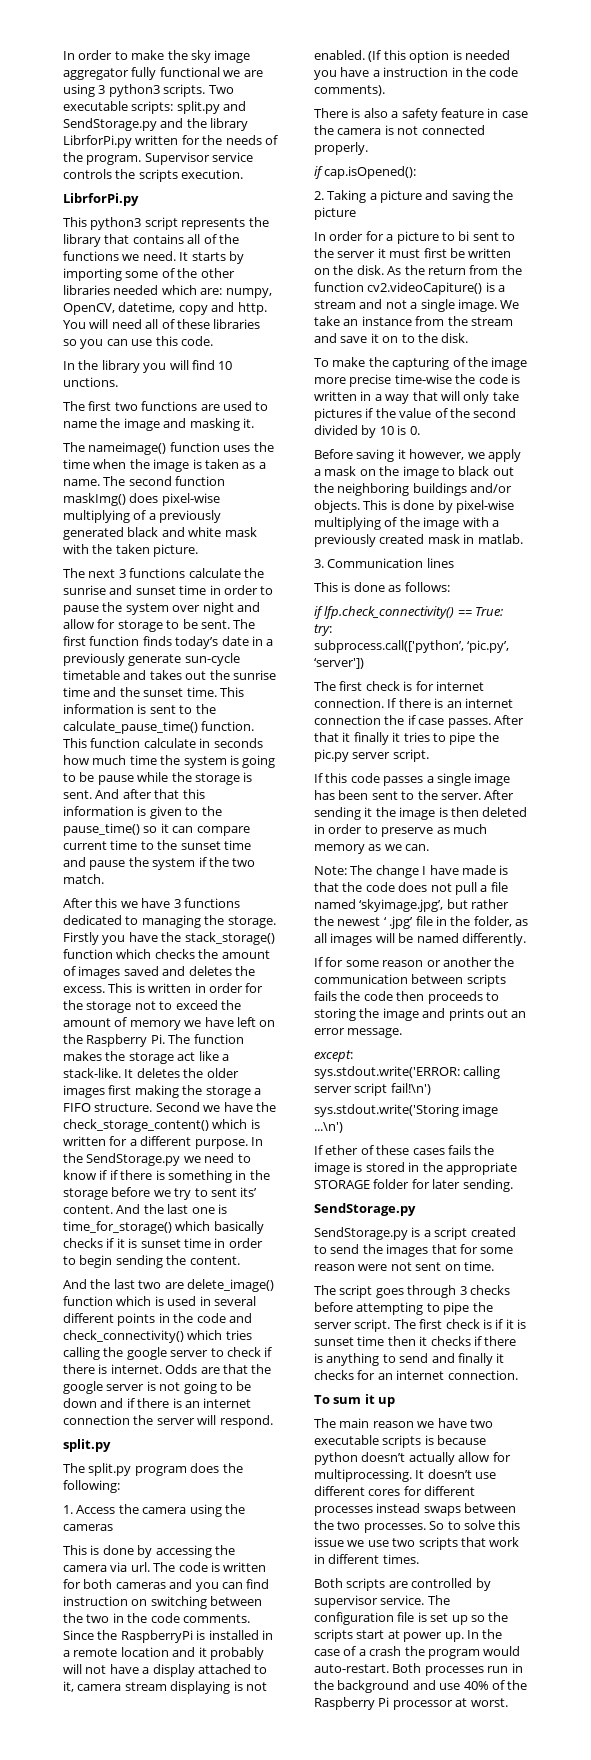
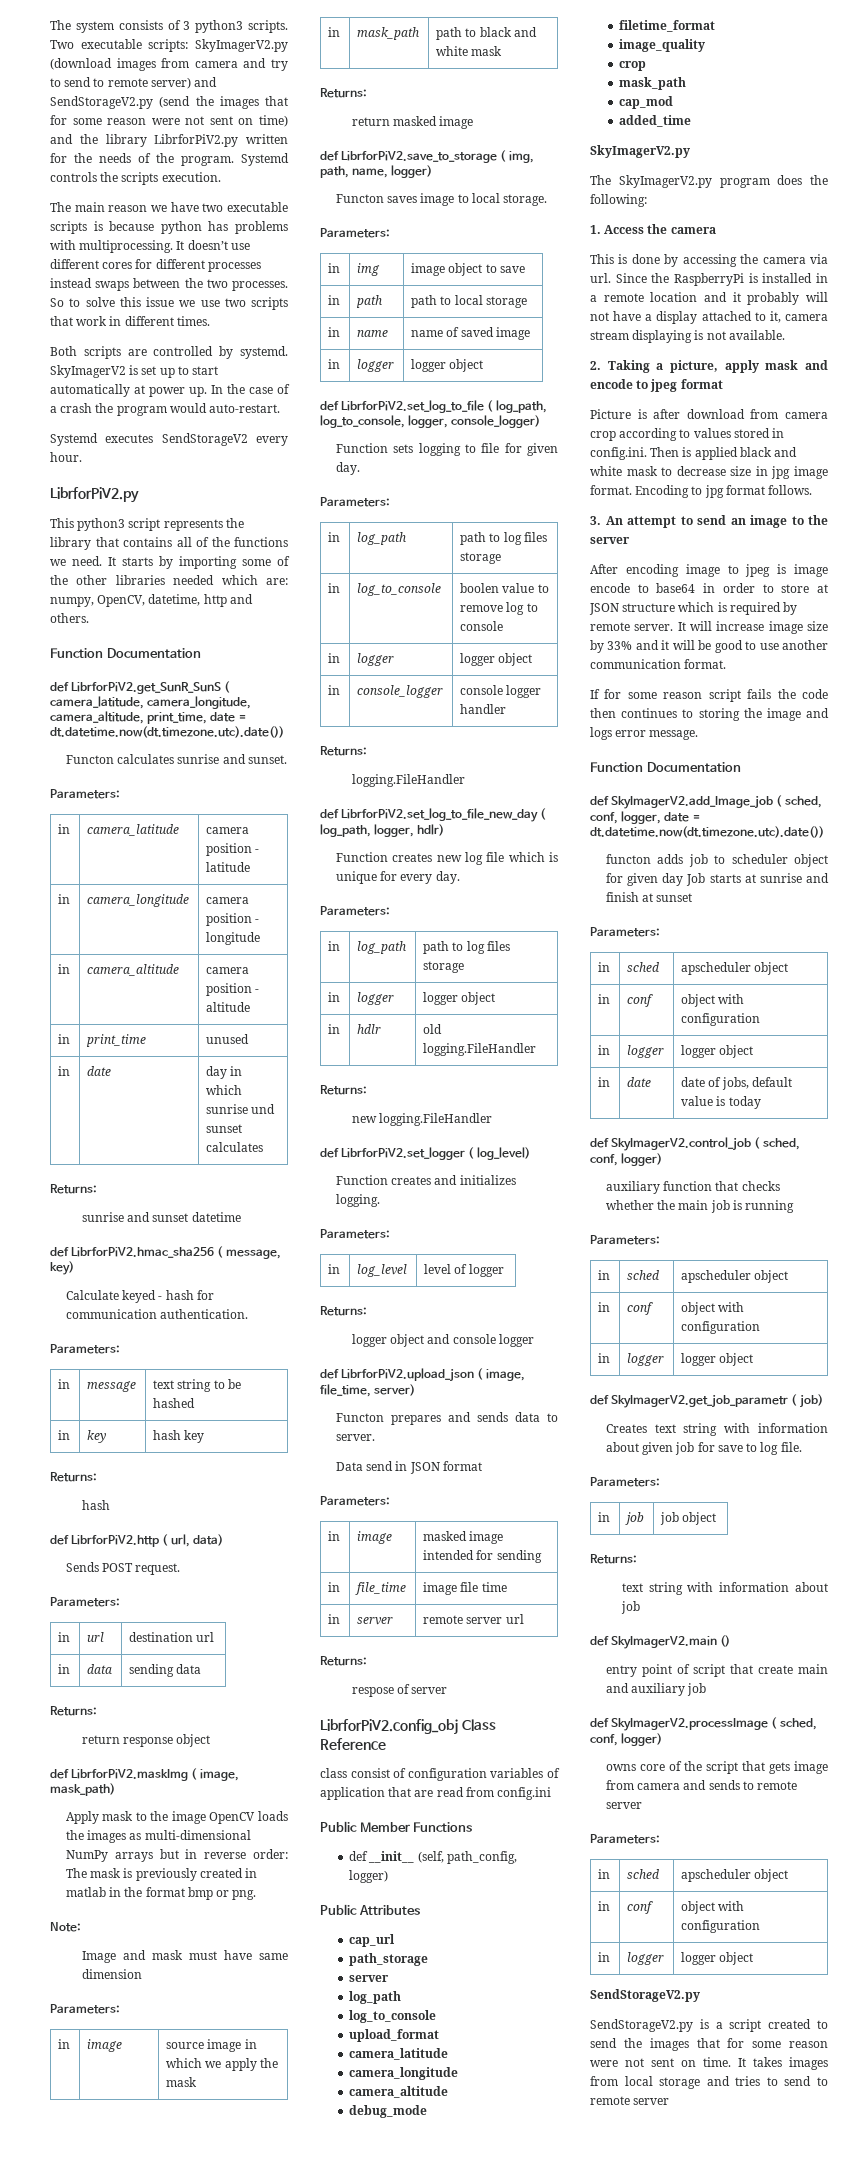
[63,50,251,63] [63,67,263,80] [63,84,95,97] In order to make the sky image aggregator fully functional we are using -> [50,20,181,33] The system consists of
[176,101,247,114] [63,118,249,131] [63,135,278,148] [63,152,254,165] [63,169,244,182] [63,193,139,206] [63,217,269,230] [63,234,239,247] [63,251,244,264] [63,268,235,281] [63,285,272,298] [63,302,267,315] [63,319,261,329] [63,336,213,349] [63,360,233,373] [63,377,118,387] [63,401,269,411] [63,418,254,431] [63,442,274,455] [63,459,266,472] [63,476,226,486] [63,493,220,506] [63,510,222,523] [63,527,257,540] [63,544,199,557] [63,568,264,578] [63,585,274,595] [63,602,260,615] [63,619,256,632] [63,636,274,649] [63,653,240,666] [63,670,276,680] [63,687,244,697] [63,704,216,714] [63,721,255,734] [63,738,263,748] [63,755,276,768] [63,772,253,785] [63,789,205,799] [63,806,222,819] [63,823,250,836] [63,840,251,850] [63,857,256,870] [63,874,104,884] [63,898,240,908] [63,915,276,928] [63,932,275,945] [63,949,270,959] [63,966,255,979] [63,983,264,993] [63,1000,241,1013] [63,1017,276,1030] [63,1034,244,1047] [63,1051,229,1064] [63,1068,239,1078] [63,1085,261,1098] [63,1102,276,1112] [63,1119,260,1132] [63,1136,263,1149] [63,1153,251,1166] [63,1170,270,1183] [63,1187,258,1200] [63,1204,227,1214] [63,1221,264,1234] [63,1238,263,1248] [63,1255,240,1268] [63,1279,274,1292] [63,1296,256,1306] [63,1313,252,1326] [63,1330,252,1343] [63,1347,273,1360] [63,1364,272,1374] [63,1381,252,1394] [63,1398,252,1408] [63,1415,273,1428] [63,1439,111,1452] [63,1463,243,1476] [63,1480,120,1493] [63,1504,245,1517] [63,1524,113,1531] [63,1545,235,1558] [63,1562,267,1572] [63,1579,270,1592] [63,1596,263,1609] [63,1613,250,1623] [63,1630,273,1643] [63,1647,264,1660] [63,1664,268,1677] [63,1681,267,1694] [314,50,510,63] [314,67,519,80] [314,85,385,96] [314,108,528,121] [314,125,485,135] [314,142,368,155] [314,166,417,179] [314,190,514,203] [314,207,356,220] [314,231,515,244] [314,248,512,258] [314,265,522,275] [314,282,506,295] [314,299,520,312] [314,316,513,326] [314,333,469,343] [314,357,528,370] [314,374,520,387] [314,391,519,404] [314,408,517,421] [314,425,420,438] [314,449,521,462] [314,466,514,479] [314,483,513,496] [314,500,514,513] [314,517,499,530] [314,534,523,547] [314,558,454,568] [314,582,450,592] [314,606,504,619] [314,624,332,636] [314,640,510,653] [314,658,364,669] [314,681,484,691] [314,698,513,708] [314,715,524,728] [314,732,499,745] [314,749,429,762] [314,773,511,786] [314,790,515,800] [314,807,528,820] [314,824,487,837] [314,844,430,854] [314,865,509,878] [314,882,508,895] [314,899,510,912] [314,916,528,929] [314,933,526,946] [314,957,515,967] [314,974,506,987] [314,991,499,1004] [314,1008,527,1021] [314,1028,403,1038] [314,1050,353,1062] [314,1066,501,1079] [314,1083,431,1096] [314,1104,499,1117] [314,1122,343,1133] [314,1145,495,1155] [314,1162,517,1175] [314,1179,513,1192] [314,1203,416,1216] [314,1227,516,1240] [314,1244,360,1254] split.py and SendStorage.py and the library LibrforPi.py written for the needs of the program. Supervisor service controls the scripts execution. // LibrforPi.py // This python3 script represents the library that contains all of the functions we need. It starts by importing some of the other libraries needed which are: numpy, OpenCV, datetime, copy and http. You will need all of these libraries so you can use this code. // In the library you will find 10 unctions. // The first two functions are used to name the image and masking it. // The nameimage() function uses the time when the image is taken as a name. The second function maskImg() does pixel-wise multiplying of a previously generated black and white mask with the taken picture. // The next 3 functions calculate the sunrise and sunset time in order to pause the system over night and allow for storage to be sent. The first function finds today’s date in a previously generate sun-cycle timetable and takes out the sunrise time and the sunset time. This information is sent to the calculate_pause_time() function. This function calculate in seconds how much time the system is going to be pause while the storage is sent. And after that this information is given to the pause_time() so it can compare current time to the sunset time and pause the system if the two match. // After this we have 3 functions dedicated to managing the storage. Firstly you have the stack_storage() function which checks the amount of images saved and deletes the excess. This is written in order for the storage not to exceed the amount of memory we have left on the Raspberry Pi. The function makes the storage act like a stack-like. It deletes the older images first making the storage a FIFO structure. Second we have the check_storage_content() which is written for a different purpose. In the SendStorage.py we need to know if if there is something in the storage before we try to sent its’ content. And the last one is time_for_storage() which basically checks if it is sunset time in order to begin sending the content. // And the last two are delete_image() function which is used in several different points in the code and check_connectivity() which tries calling the google server to check if there is internet. Odds are that the google server is not going to be down and if there is an internet connection the server will respond. // split.py // The split.py program does the following: // 1. Access the camera using the cameras // This is done by accessing the camera via url. The code is written for both cameras and you can find instruction on switching between the two in the code comments. Since the RaspberryPi is installed in a remote location and it probably will not have a display attached to it, camera stream displaying is not enabled. (If this option is needed you have a instruction in the code comments). // There is also a safety feature in case the camera is not connected properly. // if cap.isOpened(): // 2. Taking a picture and saving the picture // In order for a picture to bi sent to the server it must first be written on the disk. As the return from the function cv2.videoCapiture() is a stream and not a single image. We take an instance from the stream and save it on to the disk. // To make the capturing of the image more precise time-wise the code is written in a way that will only take pictures if the value of the second divided by 10 is 0. // Before saving it however, we apply a mask on the image to black out the neighboring buildings and/or objects. This is done by pixel-wise multiplying of the image with a previously created mask in matlab. // 3. Communication lines // This is done as follows: // if lfp.check_connectivity() == True: // try: // subprocess.call(['python’, ‘pic.py’, ‘server']) // The first check is for internet connection. If there is an internet connection the if case passes. After that it finally it tries to pipe the pic.py server script. // If this code passes a single image has been sent to the server. After sending it the image is then deleted in order to preserve as much memory as we can. // Note: The change I have made is that the code does not pull a file named ‘skyimage.jpg’, but rather the newest ‘ .jpg’ file in the folder, as all images will be named differently. // If for some reason or another the communication between scripts fails the code then proceeds to storing the image and prints out an error message. // except: // sys.stdout.write('ERROR: calling server script fail!\n') // sys.stdout.write('Storing image ...\n') // If ether of these cases fails the image is stored in the appropriate STORAGE folder for later sending. // SendStorage.py // SendStorage.py is a script created to send -> [195,39,288,52] [50,58,288,71] [50,77,218,89] [50,96,191,109] SkyImagerV2.py (download images from camera and try to send to remote server) and SendStorageV2.py (send
[463,1261,494,1271] [314,1285,510,1298] [314,1302,493,1315] [314,1319,526,1332] [314,1336,517,1346] [314,1353,505,1366] [314,1370,518,1380] [314,1394,396,1407] time. // The script goes through 3 checks before attempting to pipe the server script. The first check is if it is sunset time then it checks if there is anything to send and finally it checks for an internet connection. // To sum it up -> [259,115,289,127] [50,134,288,147] [50,153,289,166] [50,172,221,185] time) and the library LibrforPiV2.py written for the needs of the program. Systemd controls the scripts execution.
[361,1452,511,1465] doesn’t actually allow for -> [208,221,288,234] [50,240,76,250] has problems with
[314,1595,450,1608] [314,1612,509,1625] [314,1629,385,1642] supervisor service. The configuration file is set up so the scripts start -> [240,346,288,359] [50,365,219,378] [50,384,130,397] systemd. SkyImagerV2 is set up to start automatically
[392,1663,523,1676] [314,1680,528,1693] [314,1697,508,1710] Both processes run in the background and use 40% of the Raspberry Pi processor at worst. -> [50,433,288,446] [50,452,82,462] [50,487,139,503] [50,518,244,531] [50,537,288,550] [50,556,290,569] [50,575,288,585] [50,594,253,607] [50,613,89,623] [50,648,201,658] [50,681,231,694] [50,696,252,709] [50,711,246,724] [50,726,284,738] [65,754,287,764] [50,789,120,799] [58,824,71,834] [87,824,180,836] [206,827,250,834] [206,843,260,856] [206,862,251,872] [58,894,71,904] [87,894,190,907] [206,897,250,904] [206,913,260,926] [206,932,261,945] [58,964,71,974] [87,964,180,976] [206,967,250,974] [206,983,260,996] [206,1002,251,1012] [58,1034,71,1044] [86,1034,147,1047] [206,1034,250,1044] [58,1066,71,1076] [87,1066,112,1076] [206,1066,243,1079] [206,1085,243,1095] [206,1104,276,1114] [206,1124,243,1133] [206,1142,264,1152] [50,1184,97,1194] [81,1212,241,1222] [50,1246,281,1259] [50,1261,74,1275] [65,1290,214,1303] [65,1309,249,1319] [50,1344,120,1354] [58,1379,71,1389] [87,1381,137,1392] [153,1379,241,1392] [153,1398,196,1408] [58,1430,71,1440] [87,1430,107,1443] [153,1430,205,1443] [50,1472,97,1482] [81,1500,110,1510] [50,1534,223,1547] [65,1562,181,1575] [50,1597,120,1607] [58,1632,71,1642] [87,1632,105,1642] [129,1632,215,1642] [58,1664,71,1674] [87,1664,113,1674] [129,1664,202,1677] [50,1706,97,1716] [81,1734,211,1747] [50,1768,239,1781] [50,1783,115,1796] [65,1811,288,1824] [65,1830,251,1843] [65,1849,288,1862] [65,1868,258,1881] [65,1887,257,1900] [50,1922,81,1932] [81,1950,288,1963] [81,1969,142,1979] [50,2004,120,2014] [58,2039,71,2049] [87,2039,123,2052] [166,2039,257,2052] [166,2058,278,2071] [166,2077,198,2087] [328,27,341,37] [357,27,420,40] [436,27,537,40] [436,46,503,56] [320,88,367,98] [351,116,474,129] [320,150,534,163] [320,165,433,178] [335,193,548,206] [320,228,390,238] [328,263,341,273] [357,263,381,276] [411,263,525,276] [328,295,341,305] [356,295,383,308] [411,295,527,308] [328,327,341,337] [357,330,389,337] [411,327,530,340] [328,359,341,369] [357,359,395,372] [411,359,484,372] [320,400,547,413] [320,415,541,428] [335,443,558,456] [335,462,360,475] [320,497,390,507] [328,532,341,542] [357,532,407,545] [460,532,547,545] [460,552,502,564] [328,583,341,593] [357,583,442,596] [460,583,549,593] [460,602,538,615] [460,621,504,631] [328,653,341,663] [357,653,395,666] [460,653,533,666] [328,685,341,695] [357,685,444,698] [460,685,542,698] [460,704,507,714] [320,746,367,756] [351,774,465,787] [320,808,547,822] [320,824,445,837] [335,852,558,865] [335,871,460,884] [320,906,390,916] [328,941,341,951] [357,941,407,954] [423,941,510,954] [423,961,465,973] [328,992,341,1002] [357,992,395,1005] [423,992,496,1005] [328,1024,341,1034] [357,1024,382,1034] [423,1024,443,1034] [423,1043,537,1056] [320,1085,367,1095] [351,1113,493,1126] [320,1147,530,1160] [335,1175,516,1185] [335,1194,380,1207] [320,1229,390,1239] [328,1264,341,1274] [357,1264,408,1277] [424,1264,504,1277] [320,1306,367,1316] [351,1334,534,1347] [320,1368,525,1382] [320,1384,416,1397] [335,1412,558,1425] [335,1434,375,1441] [335,1461,482,1474] [320,1496,390,1506] [328,1531,341,1541] [357,1531,393,1544] [423,1531,504,1544] [423,1550,542,1563] [328,1582,341,1592] [355,1582,407,1595] [423,1582,507,1595] [328,1614,341,1624] [357,1617,394,1625] [423,1614,524,1624] [320,1656,367,1666] [351,1684,448,1697] [320,1719,496,1735] [320,1738,386,1750] [320,1768,560,1781] [320,1787,552,1800] [320,1821,473,1832] [349,1851,517,1864] [349,1870,389,1883] [320,1904,420,1915] [349,1934,396,1947] [349,1953,429,1966] [349,1975,390,1982] [349,1991,402,2004] [349,2010,437,2023] [349,2029,440,2042] [349,2048,449,2060] [349,2067,459,2080] [349,2086,449,2098] [349,2105,428,2118] [619,20,716,32] [619,39,706,52] [619,61,647,71] [619,77,687,90] [619,96,674,109] [619,115,692,127] [590,145,690,158] [590,175,828,188] [590,194,647,207] [590,224,716,234] [590,254,828,267] [590,273,828,286] [590,292,828,305] [590,311,828,324] [590,330,785,343] [590,360,828,373] [590,379,723,392] [590,409,828,419] [590,428,785,441] [590,447,798,460] [590,466,828,479] [590,485,813,498] [590,515,828,528] [590,537,630,544] [590,564,828,577] [590,583,828,593] [589,602,798,615] [590,621,828,634] [590,640,828,653] [590,659,727,669] [590,689,828,702] [590,708,829,721] [590,727,699,740] [590,762,741,772] [590,795,822,809] [590,811,700,824] [590,826,824,838] [605,854,828,867] [605,873,829,886] [605,892,693,902] [590,927,660,937] [598,962,611,972] [627,962,660,972] [681,962,789,975] [598,994,611,1004] [627,994,654,1007] [681,994,745,1007] [681,1013,761,1026] [598,1045,611,1055] [627,1045,665,1058] [681,1045,754,1058] [598,1077,611,1087] [627,1077,652,1087] [681,1077,792,1090] [681,1096,761,1109] [590,1137,800,1151] [590,1153,663,1166] [605,1181,780,1194] [605,1200,795,1213] [590,1235,660,1245] [598,1270,611,1280] [627,1270,660,1280] [681,1270,789,1283] [598,1302,611,1312] [627,1302,654,1315] [681,1302,745,1315] [681,1321,761,1334] [598,1353,611,1363] [627,1353,665,1366] [681,1353,754,1366] [590,1394,823,1408] [605,1423,828,1436] [605,1442,802,1455] [590,1477,660,1487] [598,1512,611,1522] [625,1512,645,1525] [660,1512,717,1525] [590,1554,637,1564] [621,1582,828,1595] [620,1601,640,1614] [590,1635,731,1649] [605,1664,828,1677] [605,1683,707,1696] [590,1717,817,1731] [590,1733,663,1746] [605,1761,828,1774] [605,1780,798,1790] [605,1802,642,1809] [590,1834,660,1844] [598,1869,611,1879] [627,1869,660,1879] [681,1869,789,1882] [598,1901,611,1911] [627,1901,654,1914] [681,1901,745,1914] [681,1920,761,1933] [598,1952,611,1962] [627,1952,665,1965] [681,1952,754,1965] [590,1989,700,2002] [590,2019,828,2032] [590,2038,828,2051] [590,2057,828,2070] [590,2076,828,2089] [590,2096,670,2105] // Systemd executes SendStorageV2 every hour. // LibrforPiV2.py // This python3 script represents the library that contains all of the functions we need. It starts by importing some of the other libraries needed which are: numpy, OpenCV, datetime, http and others. // Function Documentation // def LibrforPiV2.get_SunR_SunS ( camera_latitude, camera_longitude, camera_altitude, print_time, date = dt.datetime.now(dt.timezone.utc).date()) // Functon calculates sunrise and sunset. // Parameters: // in | camera_latitude | camera position - latitude // in | camera_longitude | camera position - longitude // in | camera_altitude | camera position - altitude // in | print_time | unused // in | date | day in which sunrise und sunset calculates // Returns: // sunrise and sunset datetime // def LibrforPiV2.hmac_sha256 ( message, key) // Calculate keyed - hash for communication authentication. // Parameters: // in | message | text string to be hashed // in | key | hash key // Returns: // hash // def LibrforPiV2.http ( url, data) // Sends POST request. // Parameters: // in | url | destination url // in | data | sending data // Returns: // return response object // def LibrforPiV2.maskImg ( image, mask_path) // Apply mask to the image OpenCV loads the images as multi-dimensional NumPy arrays but in reverse order: The mask is previously created in matlab in the format bmp or png. // Note: // Image and mask must have same dimension // Parameters: // in | image | source image in which we apply the mask // in | mask_path | path to black and white mask // Returns: // return masked image // def LibrforPiV2.save_to_storage ( img, path, name, logger) // Functon saves image to local storage. // Parameters: // in | img | image object to save // in | path | path to local storage // in | name | name of saved image // in | logger | logger object // def LibrforPiV2.set_log_to_file ( log_path, log_to_console, logger, console_logger) // Function sets logging to file for given day. // Parameters: // in | log_path | path to log files storage // in | log_to_console | boolen value to remove log to console // in | logger | logger object // in | console_logger | console logger handler // Returns: // logging.FileHandler // def LibrforPiV2.set_log_to_file_new_day ( log_path, logger, hdlr) // Function creates new log file which is unique for every day. // Parameters: // in | log_path | path to log files storage // in | logger | logger object // in | hdlr | old logging.FileHandler // Returns: // new logging.FileHandler // def LibrforPiV2.set_logger ( log_level) // Function creates and initializes logging. // Parameters: // in | log_level | level of logger // Returns: // logger object and console logger // def LibrforPiV2.upload_json ( image, file_time, server) // Functon prepares and sends data to server. // Data send in JSON format // Parameters: // in | image | masked image intended for sending // in | file_time | image file time // in | server | remote server url // Returns: // respose of server // LibrforPiV2.config_obj Class Reference // class consist of configuration variables of application that are read from config.ini // Public Member Functions // def __init__ (self, path_config, logger) // Public Attributes // cap_url // path_storage // server // log_path // log_to_console // upload_format // camera_latitude // camera_longitude // camera_altitude // debug_mode // filetime_format // image_quality // crop // mask_path // cap_mod // added_time // SkyImagerV2.py // The SkyImagerV2.py program does the following: // 1. Access the camera // This is done by accessing the camera via url. Since the RaspberryPi is installed in a remote location and it probably will not have a display attached to it, camera stream displaying is not available. // 2. Taking a picture, apply mask and encode to jpeg format // Picture is after download from camera crop according to values stored in config.ini. Then is applied black and white mask to decrease size in jpg image format. Encoding to jpg format follows. // 3. An attempt to send an image to the server // After encoding image to jpeg is image encode to base64 in order to store at JSON structure which is required by remote server. It will increase image size by 33% and it will be good to use another communication format. // If for some reason script fails the code then continues to storing the image and logs error message. // Function Documentation // def SkyImagerV2.add_Image_job ( sched, conf, logger, date = dt.datetime.now(dt.timezone.utc).date()) // functon adds job to scheduler object for given day Job starts at sunrise and finish at sunset // Parameters: // in | sched | apscheduler object // in | conf | object with configuration // in | logger | logger object // in | date | date of jobs, default value is today // def SkyImagerV2.control_job ( sched, conf, logger) // auxiliary function that checks whether the main job is running // Parameters: // in | sched | apscheduler object // in | conf | object with configuration // in | logger | logger object // def SkyImagerV2.get_job_parametr ( job) // Creates text string with information about given job for save to log file. // Parameters: // in | job | job object // Returns: // text string with information about job // def SkyImagerV2.main () // entry point of script that create main and auxiliary job // def SkyImagerV2.processImage ( sched, conf, logger) // owns core of the script that gets image from camera and sends to remote server // Parameters: // in | sched | apscheduler object // in | conf | object with configuration // in | logger | logger object // SendStorageV2.py // SendStorageV2.py is a script created to send the images that for some reason were not sent on time. It takes images from local storage and tries to send to remote server

